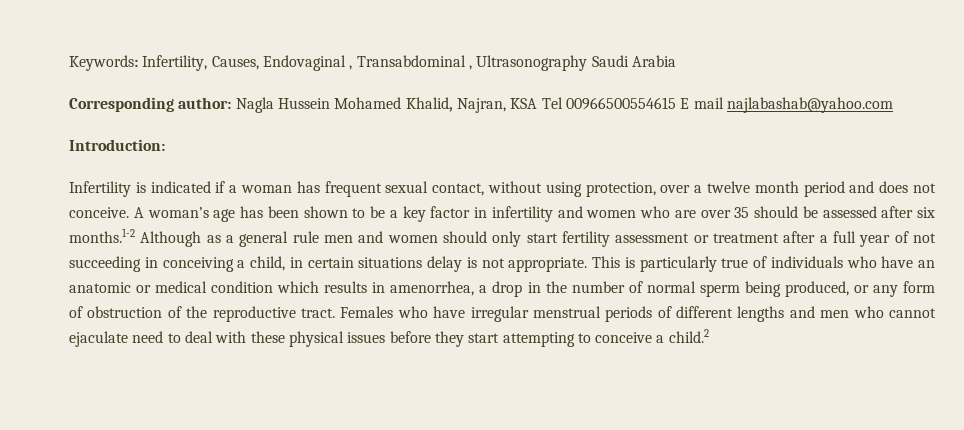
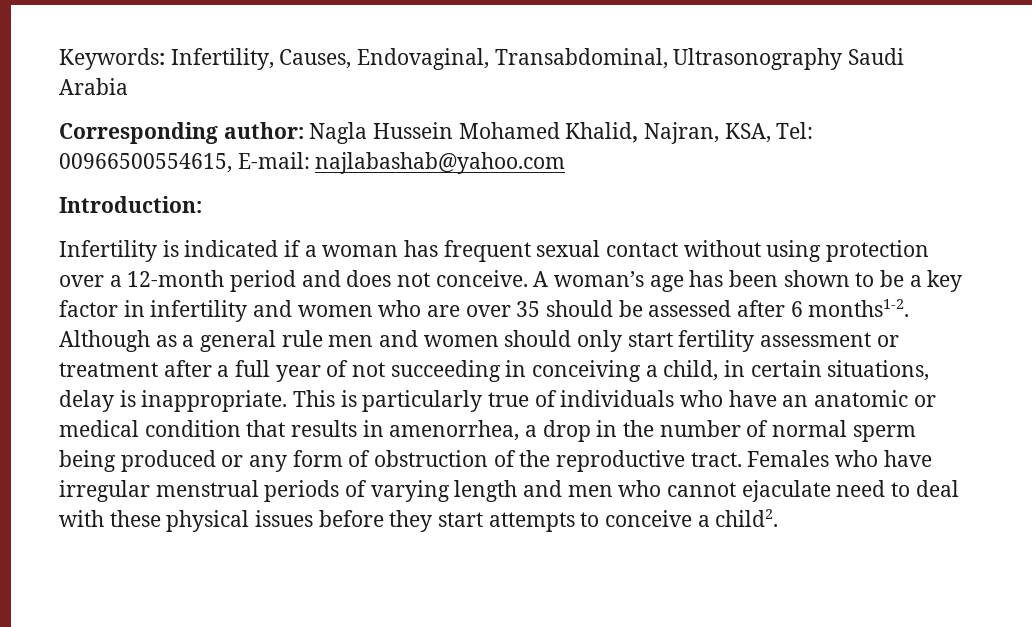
[262,55,472,71] Endovaginal , Transabdominal , -> [357,48,668,70] Endovaginal, Transabdominal,
[510,97,724,110] KSA Tel 00966500554615 E mail -> [724,122,814,143] [59,152,310,173] KSA, Tel: 00966500554615, E-mail:
[432,183,485,196] contact, -> [606,242,679,257] contact
[585,182,656,197] protection, -> [826,240,930,262] protection
[706,181,799,193] twelve month -> [127,270,225,287] 12-month
[917,207,935,218] [69,228,135,243] six months.1-2 -> [790,299,910,317] 6 months1-2.
[358,257,423,268] situations -> [827,360,930,381] situations,
[481,257,588,272] not appropriate. -> [141,390,288,412] inappropriate.
[277,281,320,293] which -> [246,420,286,437] that
[784,281,849,297] produced, -> [120,450,216,472] produced
[676,306,785,322] different lengths -> [370,480,518,502] varying length
[502,332,575,347] attempting -> [488,512,575,532] attempts
[668,329,709,343] child.2 -> [715,509,779,527] child2.

